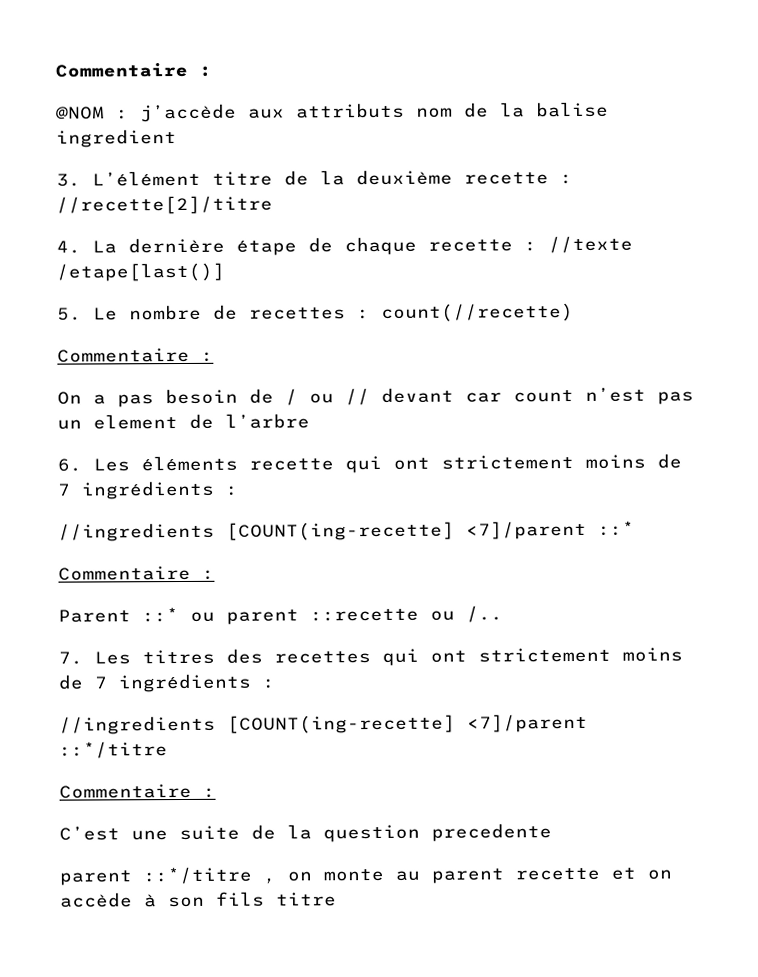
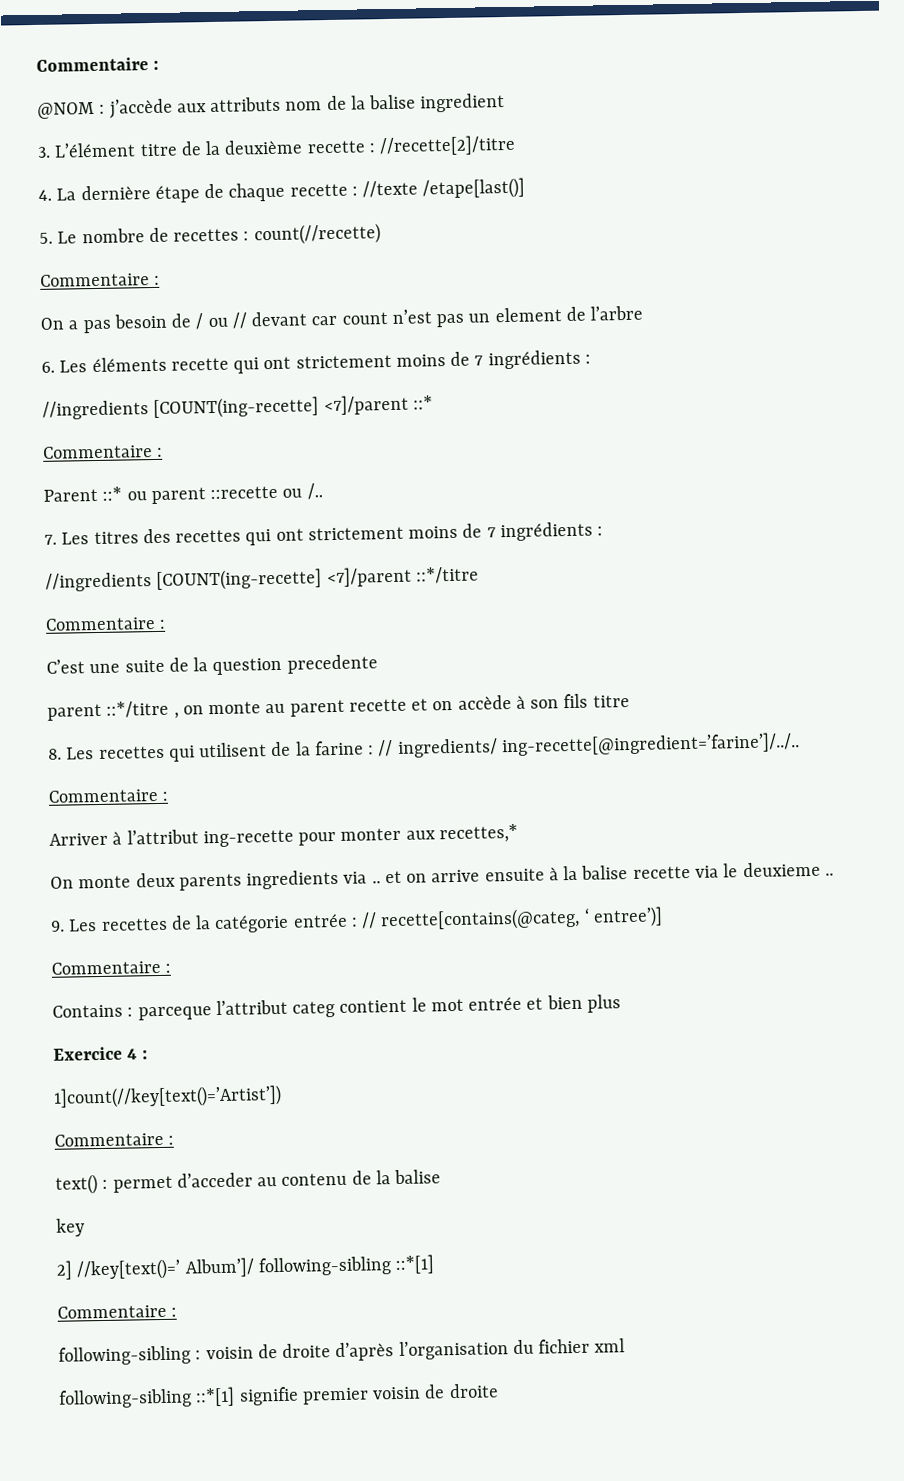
(337, 899) none -> [48,732,800,762] [48,788,169,803] [49,823,518,848] [50,861,834,891] [50,906,663,934] [51,960,172,975] [52,994,621,1021] [53,1046,148,1061] [53,1084,282,1109] [54,1132,175,1147] [55,1169,442,1195] [56,1218,85,1237] [56,1254,436,1281] [57,1304,178,1319] [58,1338,626,1366] [58,1383,499,1409] // 8. Les recettes qui utilisent de la farine : // ingredients/ ing-recette[@ingredient=’farine’]/../.. // Commentaire : // Arriver à l’attribut ing-recette pour monter aux recettes,* // On monte deux parents ingredients via .. et on arrive ensuite à la balise recette via le deuxieme .. // 9. Les recettes de la catégorie entrée : // recette[contains(@categ, ‘ entree’)] // Commentaire : // Contains : parceque l’attribut categ contient le mot entrée et bien plus // Exercice 4 : // 1]count(//key[text()=’Artist’]) // Commentaire : // text() : permet d’acceder au contenu de la balise // key // 2] //key[text()=’ Album’]/ following-sibling ::*[1] // Commentaire : // following-sibling : voisin de droite d’après l’organisation du fichier xml // following-sibling ::*[1] signifie premier voisin de droite

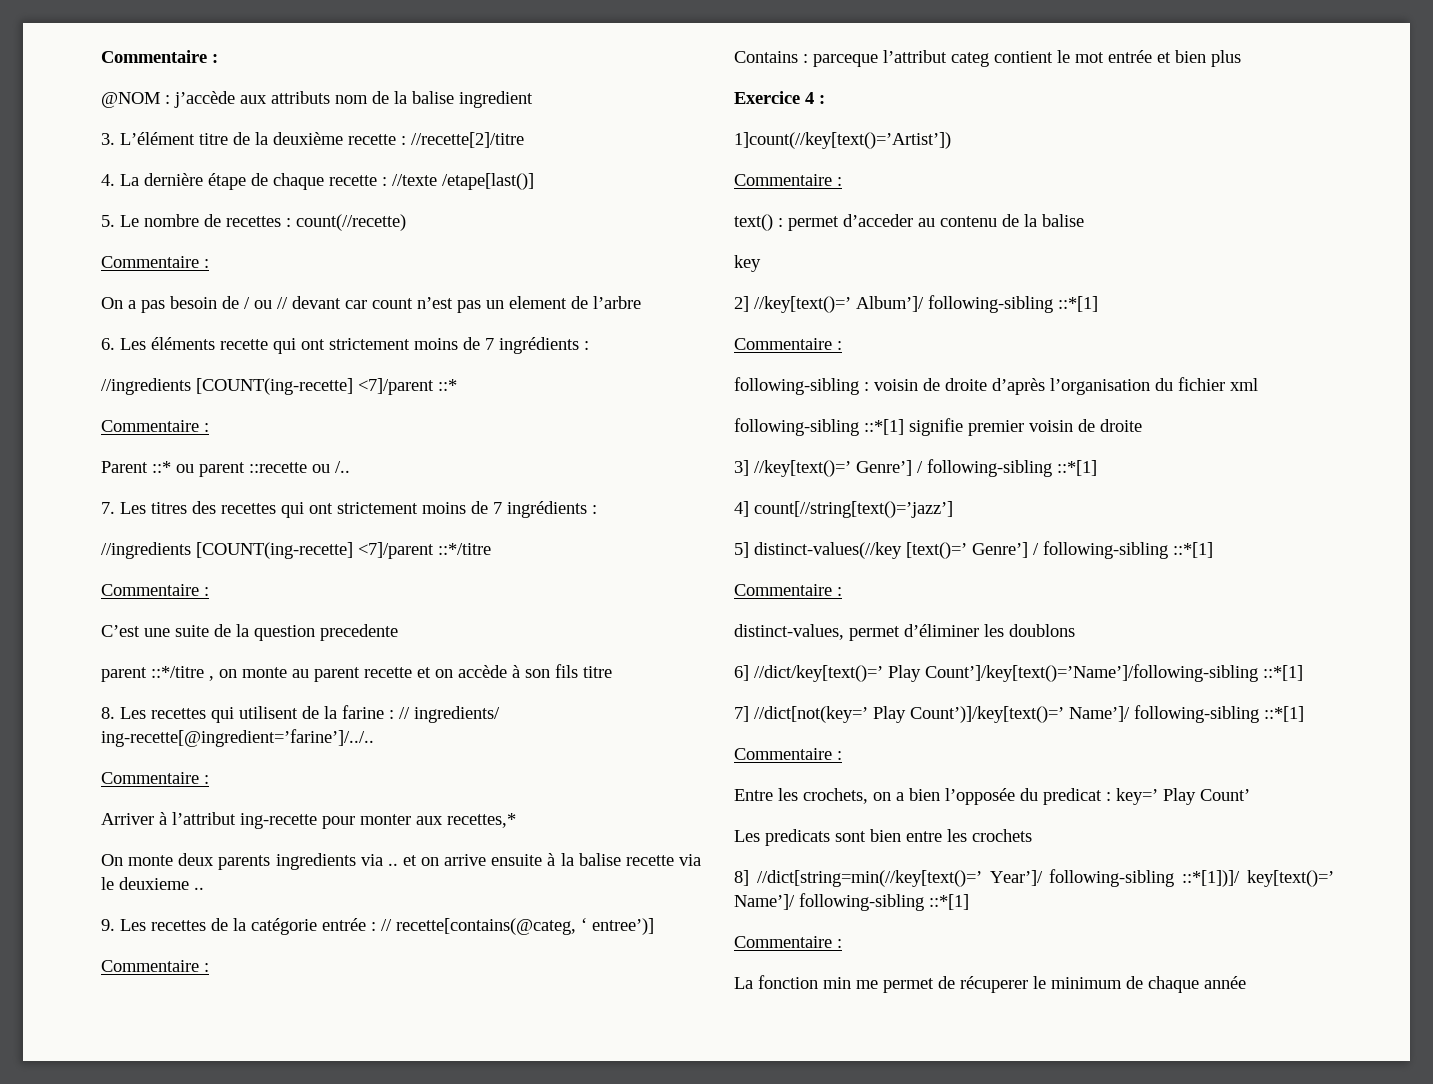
(499, 1391) none -> [734,459,1097,477] [734,501,953,518] [734,541,1213,559] [734,584,842,596] [734,624,1075,641] [734,664,1303,682] [734,705,1304,723] [734,748,842,760] [734,788,1250,805] [734,829,1032,846] [734,869,1334,887] [734,893,969,911] [734,936,842,948] [734,975,1246,993] // 3] //key[text()=’ Genre’] / following-sibling ::*[1] // 4] count[//string[text()=’jazz’] // 5] distinct-values(//key [text()=’ Genre’] / following-sibling ::*[1] // Commentaire : // distinct-values, permet d’éliminer les doublons // 6] //dict/key[text()=’ Play Count’]/key[text()=’Name’]/following-sibling ::*[1] // 7] //dict[not(key=’ Play Count’)]/key[text()=’ Name’]/ following-sibling ::*[1] // Commentaire : // Entre les crochets, on a bien l’opposée du predicat : key=’ Play Count’ // Les predicats sont bien entre les crochets // 8] //dict[string=min(//key[text()=’ Year’]/ following-sibling ::*[1])]/ key[text()=’ Name’]/ following-sibling ::*[1] // Commentaire : // La fonction min me permet de récuperer le minimum de chaque année

